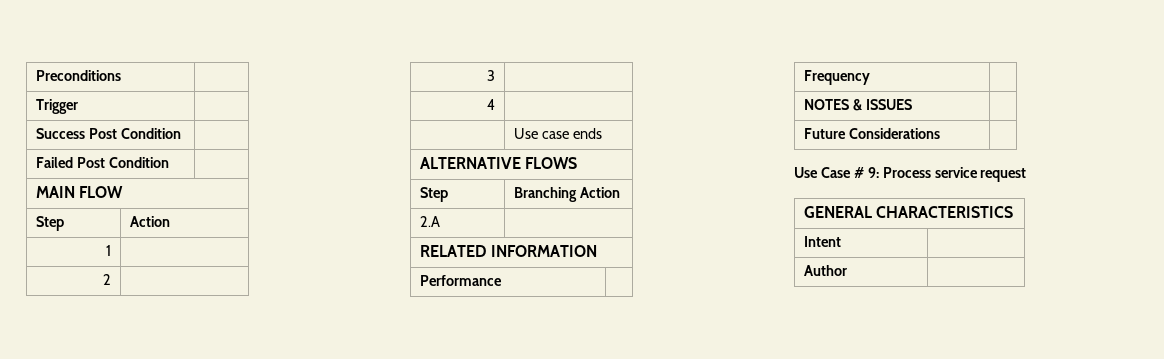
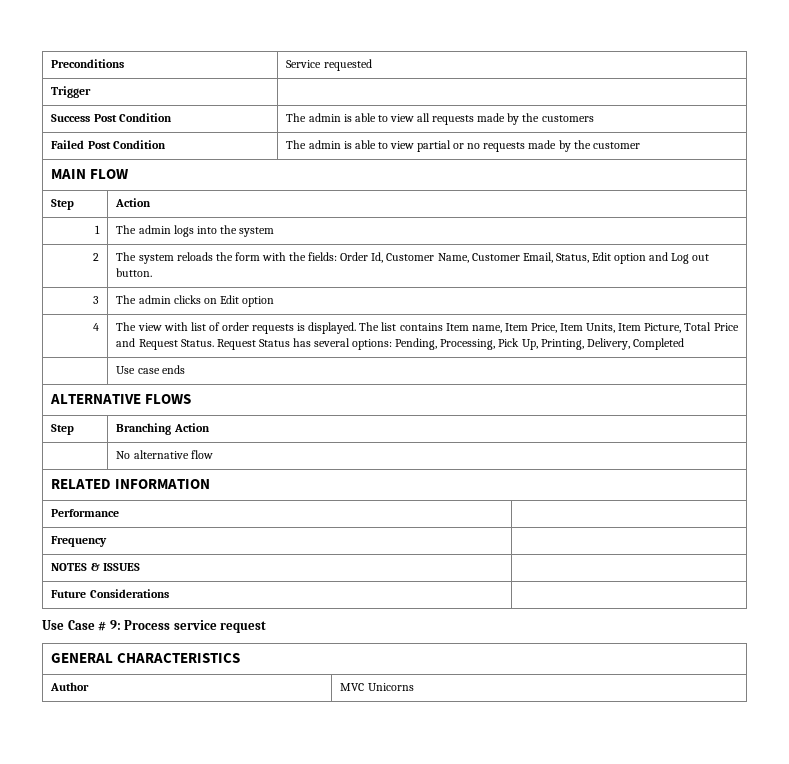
(121, 75) none -> [286,59,372,71] Service requested
[35,157,169,168] // Failed Post Condition | -> [286,113,594,125] [51,140,166,149] [286,140,640,152] The admin is able to view all requests made by the customers // Failed Post Condition | The admin is able to view partial or no requests made by the customer
[103,274,112,285] [487,70,496,81] [487,99,496,110] // 2 | // 3 | // 4 | -> [116,225,274,237] [92,253,99,261] [116,252,710,264] [116,268,153,277] [92,296,99,304] [116,295,274,307] [92,323,99,331] [116,322,739,334] [116,338,684,350] The admin logs into the system // 2 | The system reloads the form with the fields: Order Id, Customer Name, Customer Email, Status, Edit option and Log out button. // 3 | The admin clicks on Edit option // 4 | The view with list of order requests is displayed. The list contains Item name, Item Price, Item Units, Item Picture, Total Price and Request Status. Request Status has several options: Pending, Processing, Pick Up, Printing, Delivery, Completed
[419,216,440,227] 2.A | -> [116,450,213,459] | No alternative flow
[803,236,841,247] // Intent | -> (241, 658) none
(847, 270) none -> [340,683,414,691] MVC Unicorns

